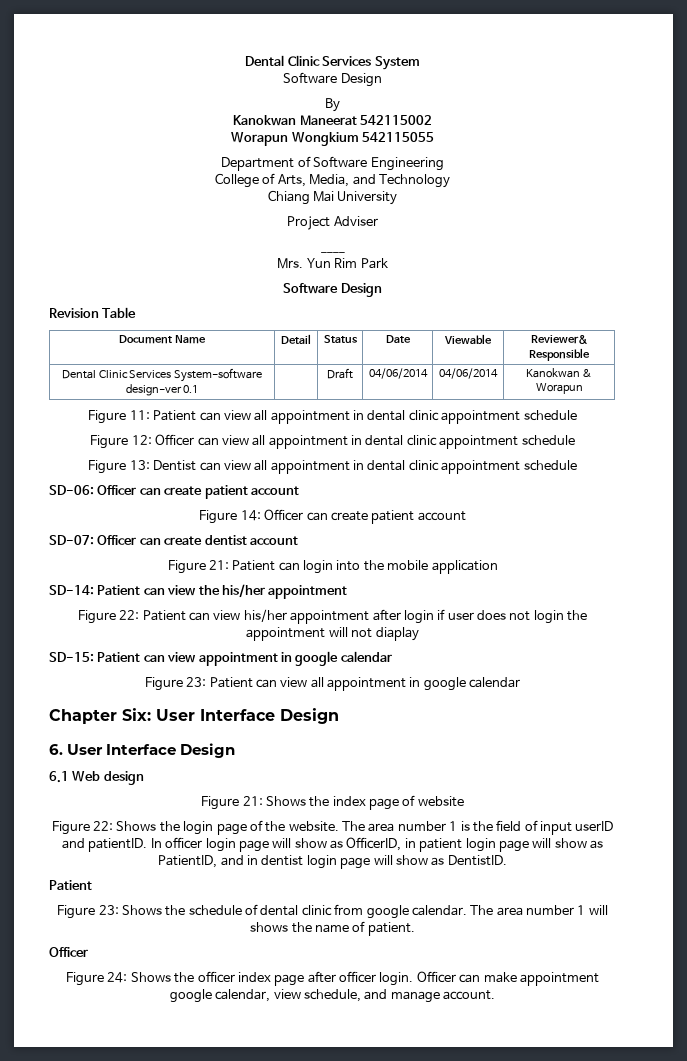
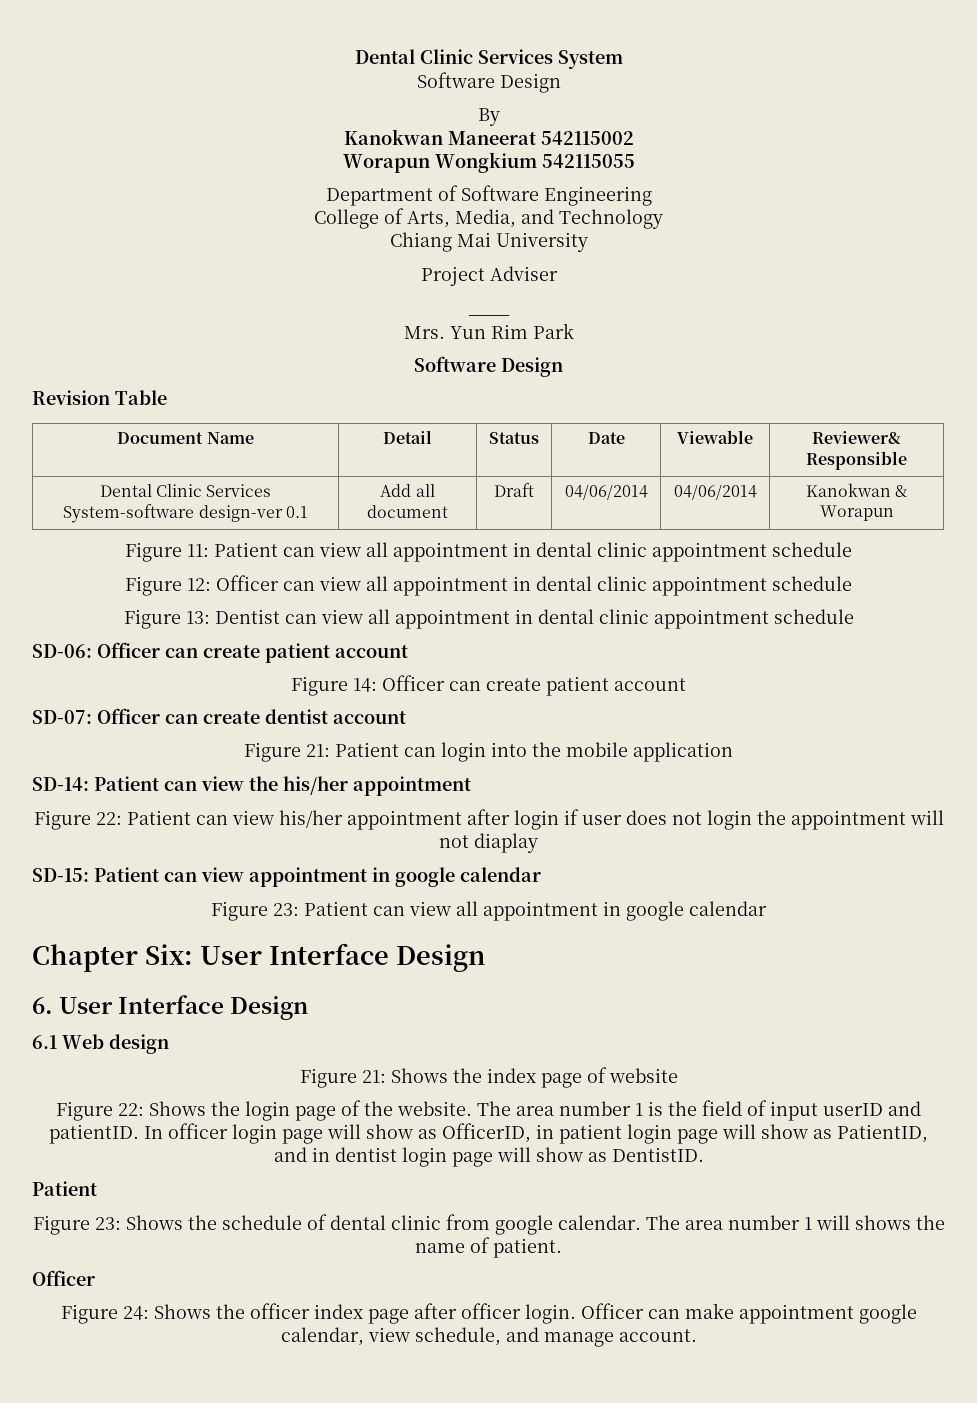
(199, 389) none -> [380,484,435,497] [367,505,448,518] Add all document

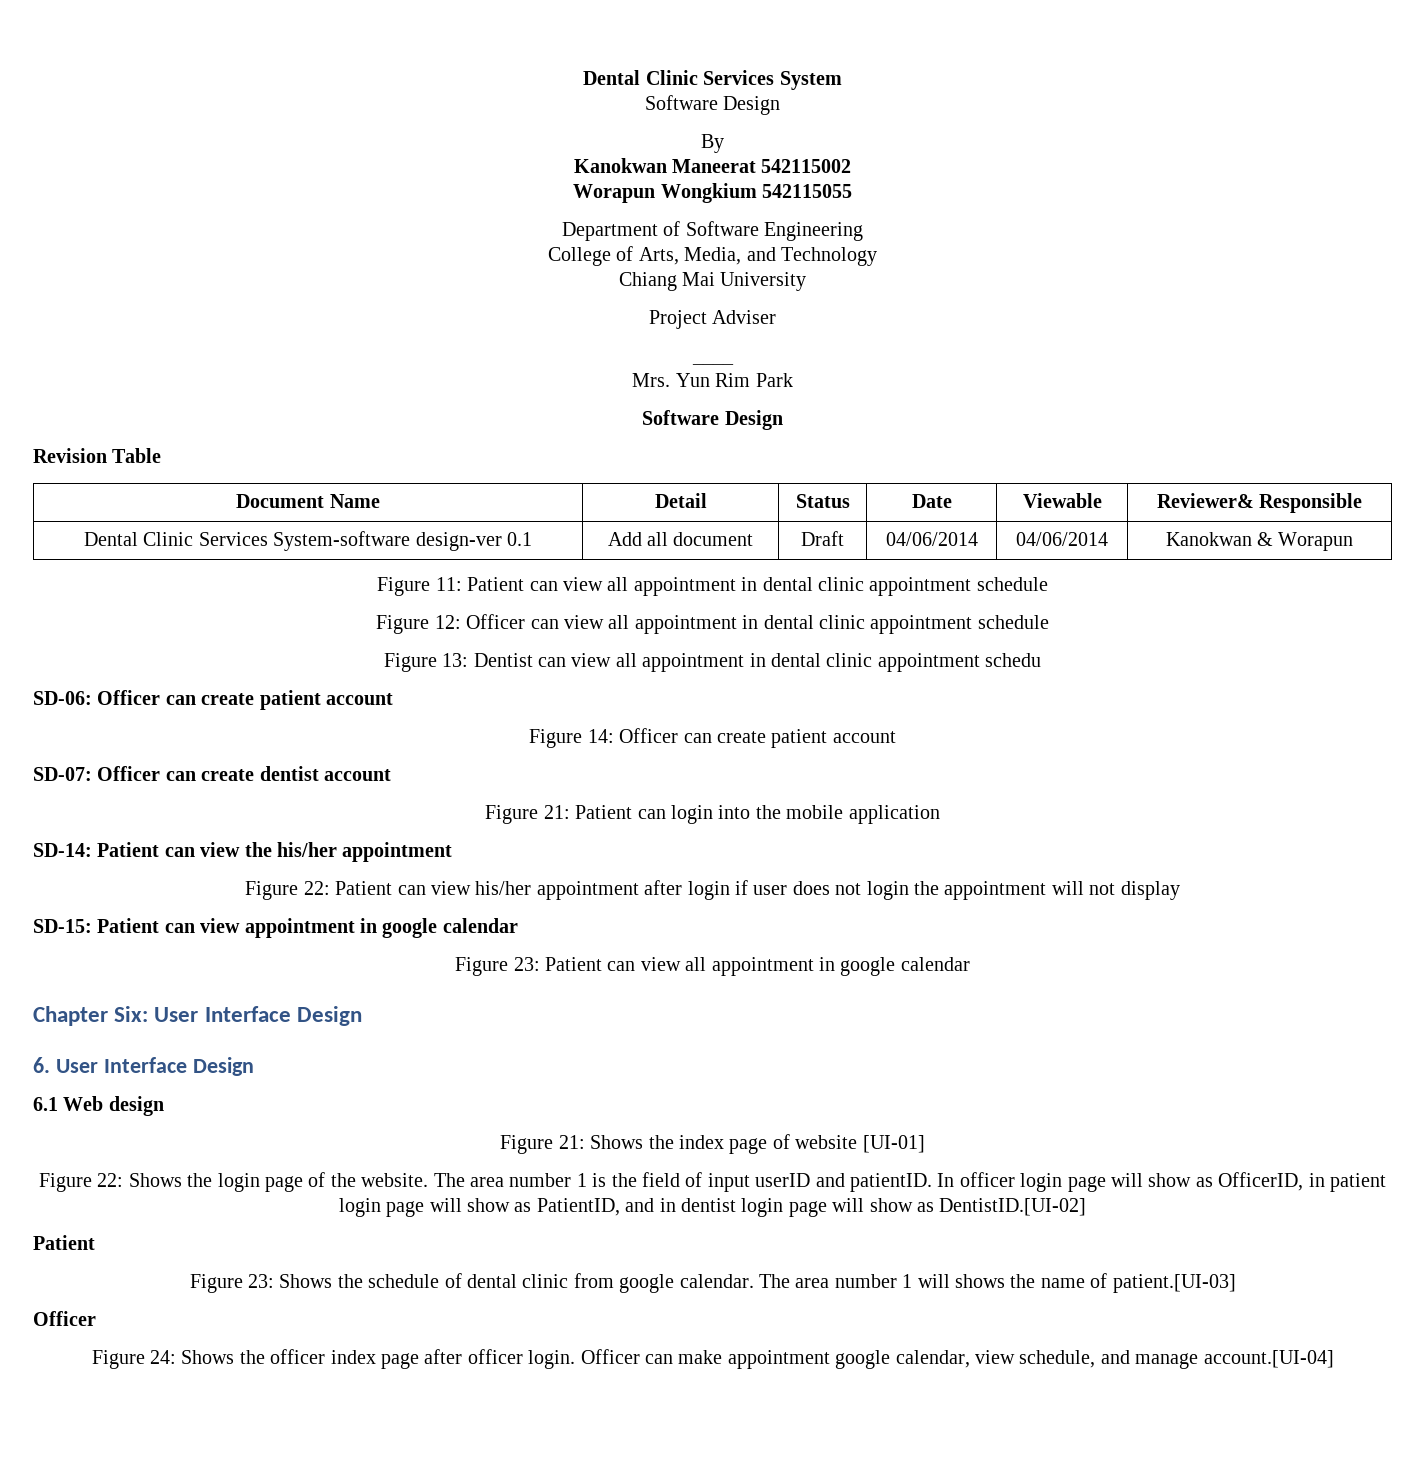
[773,609,854,624] schedule -> [985,653,1042,667] schedu
[474,833,538,853] diaplay -> [1120,881,1180,900] display
(678, 1075) none -> [862,1135,925,1153] [UI-01]
[611,1147,704,1162] DentistID. -> [939,1198,1087,1216] DentistID.[UI-02]
[493,1238,562,1258] patient. -> [1112,1274,1236,1293] patient.[UI-03]
[618,1329,697,1342] account. -> [1203,1350,1334,1368] account.[UI-04]

